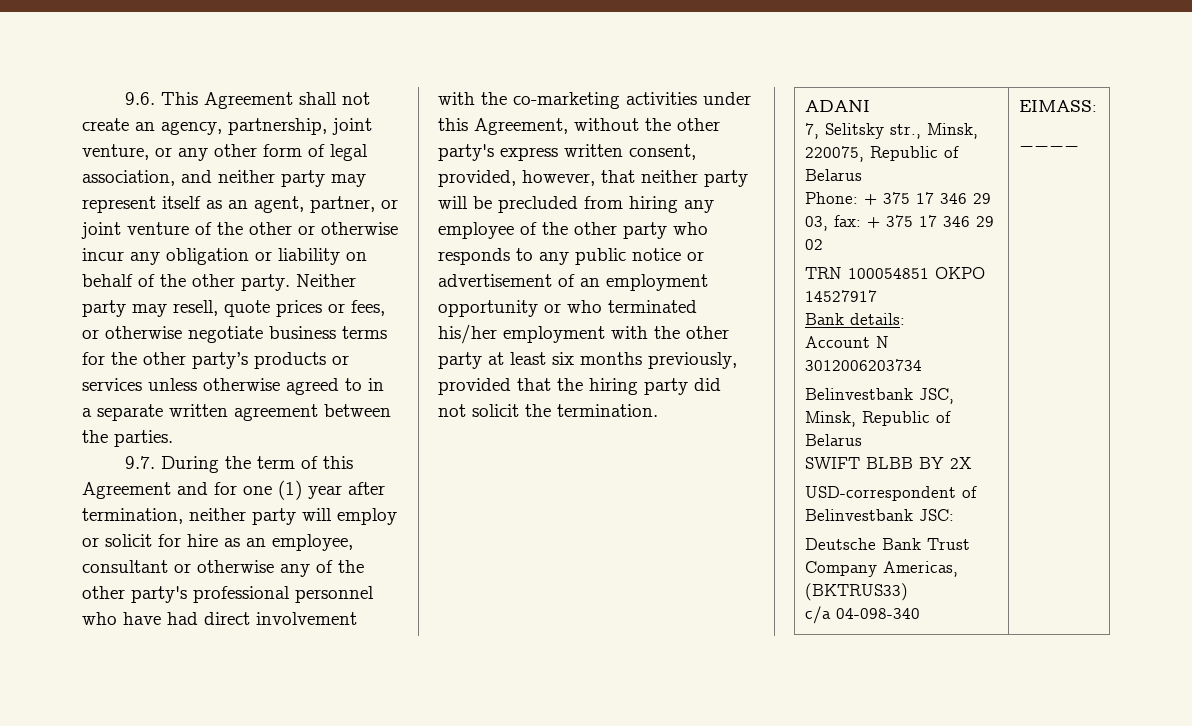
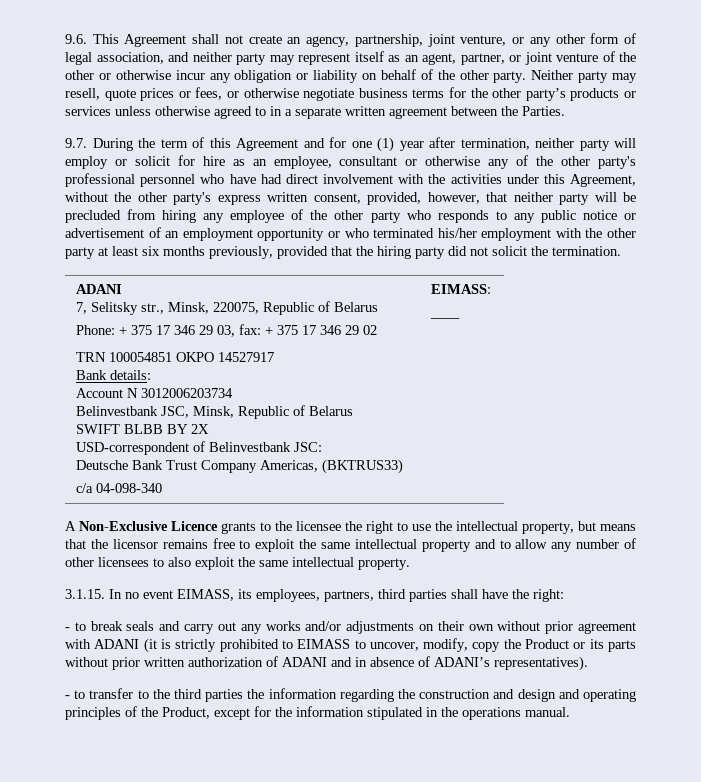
[114,430,173,447] parties. -> [522,106,565,116] Parties.
[513,92,620,109] co-marketing -> (446, 179) none
(1079, 144) none -> [65,521,636,534] [65,538,636,552] [65,557,410,570] [65,589,564,602] [65,621,636,634] [65,638,636,653] [65,656,588,671] [65,688,636,702] [65,706,570,720] // A Non-Exclusive Licence grants to the licensee the right to use the intellectual property, but means that the licensor remains free to exploit the same intellectual property and to allow any number of other licensees to also exploit the same intellectual property. // 3.1.15. In no event EIMASS, its employees, partners, third parties shall have the right: // - to break seals and carry out any works and/or adjustments on their own without prior agreement with ADANI (it is strictly prohibited to EIMASS to uncover, modify, copy the Product or its parts without prior written authorization of ADANI and in absence of ADANI’s representatives). // - to transfer to the third parties the information regarding the construction and design and operating principles of the Product, except for the information stipulated in the operations manual.

